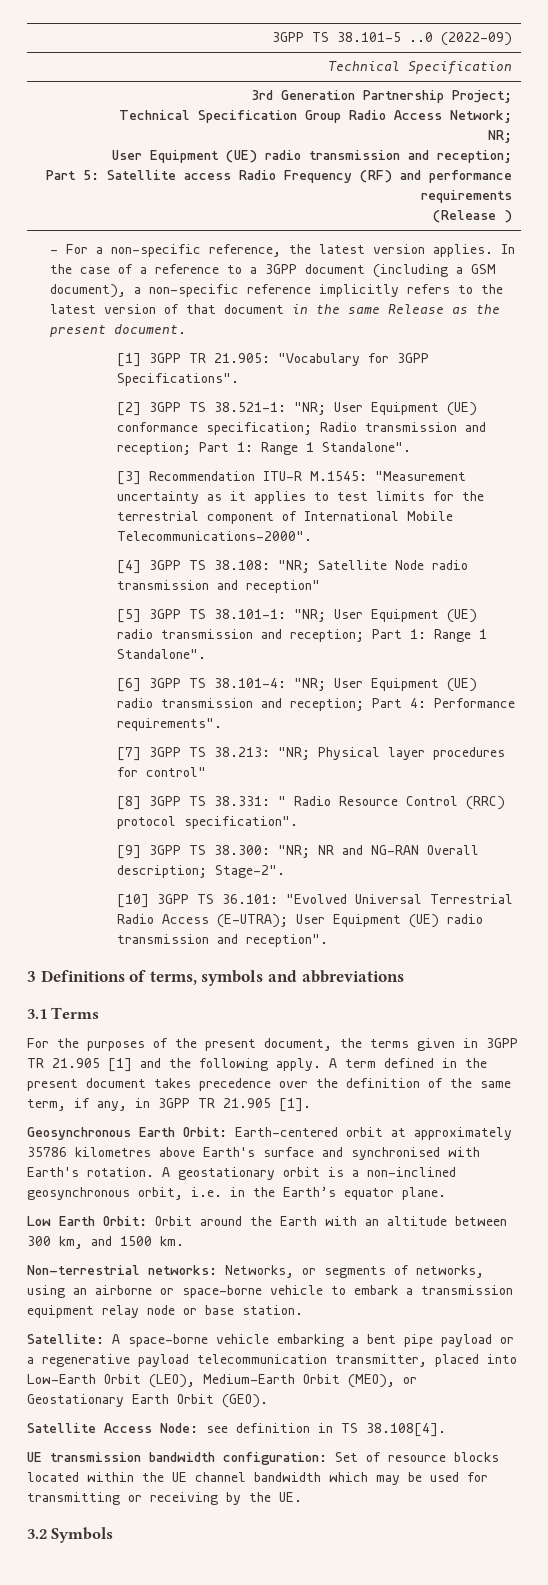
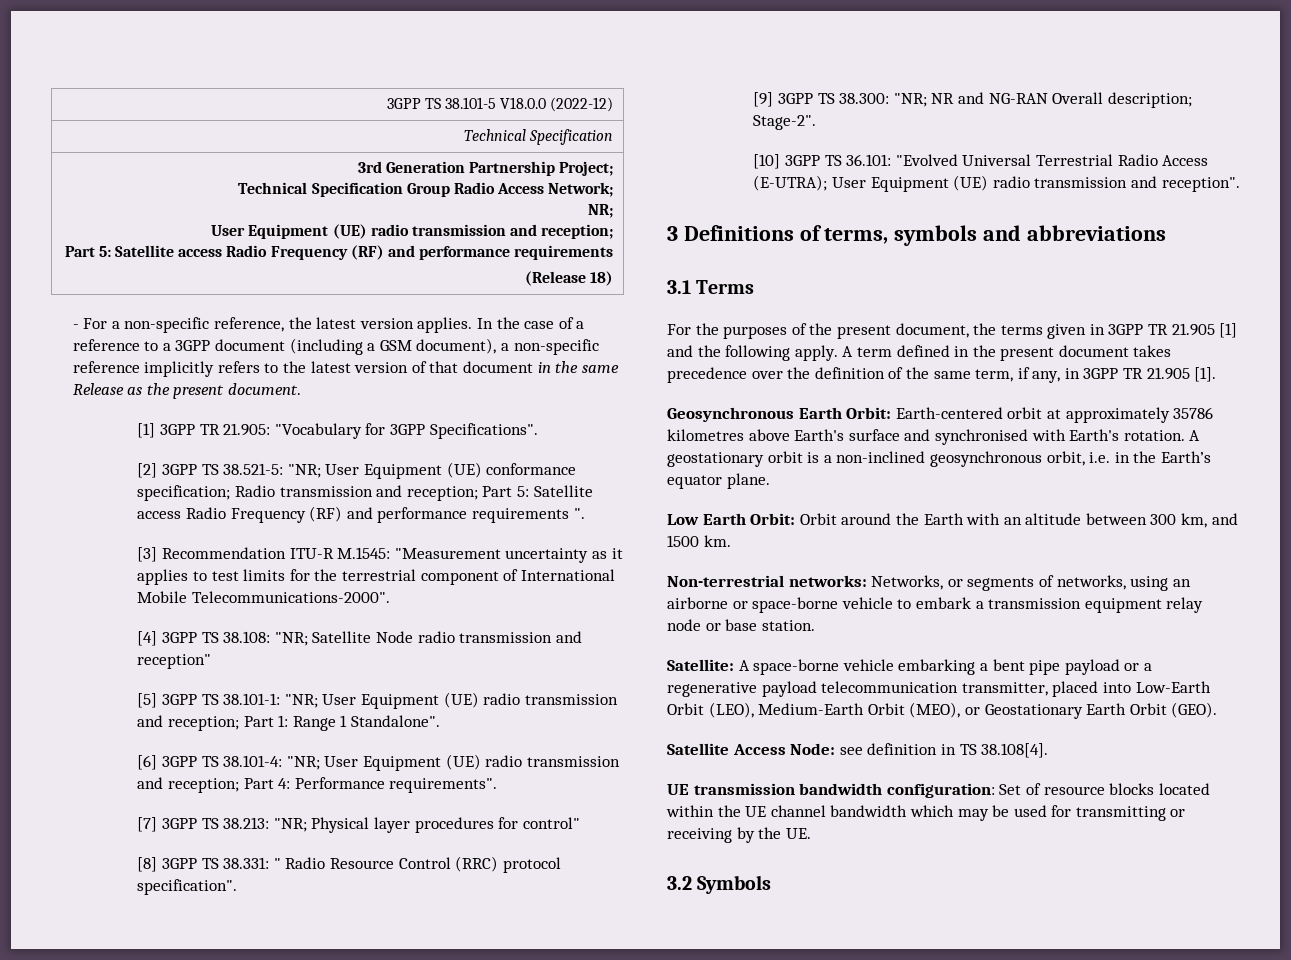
[409,32,513,46] ..0 (2022-09) -> [500,97,614,112] V18.0.0 (2022-12)
[504,210,513,223] ) -> [590,271,614,286] 18)
[214,402,287,412] 38.521-1: -> [223,463,284,475] 38.521-5:
[237,442,412,455] 1: Range 1 Standalone". -> [516,485,593,497] [137,506,585,523] 5: Satellite access Radio Frequency (RF) and performance requirements ".

